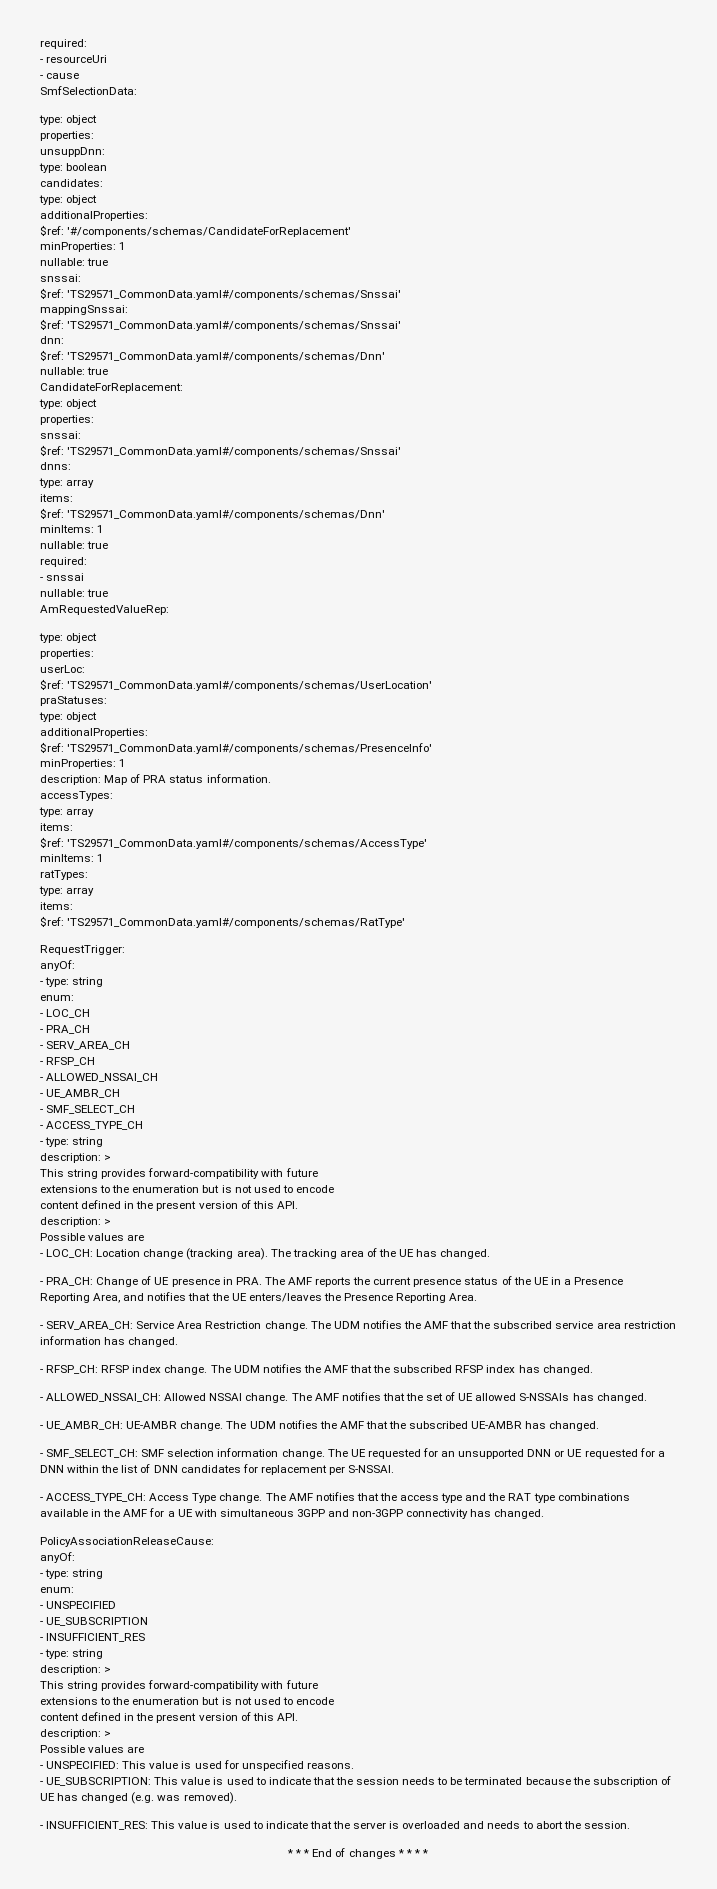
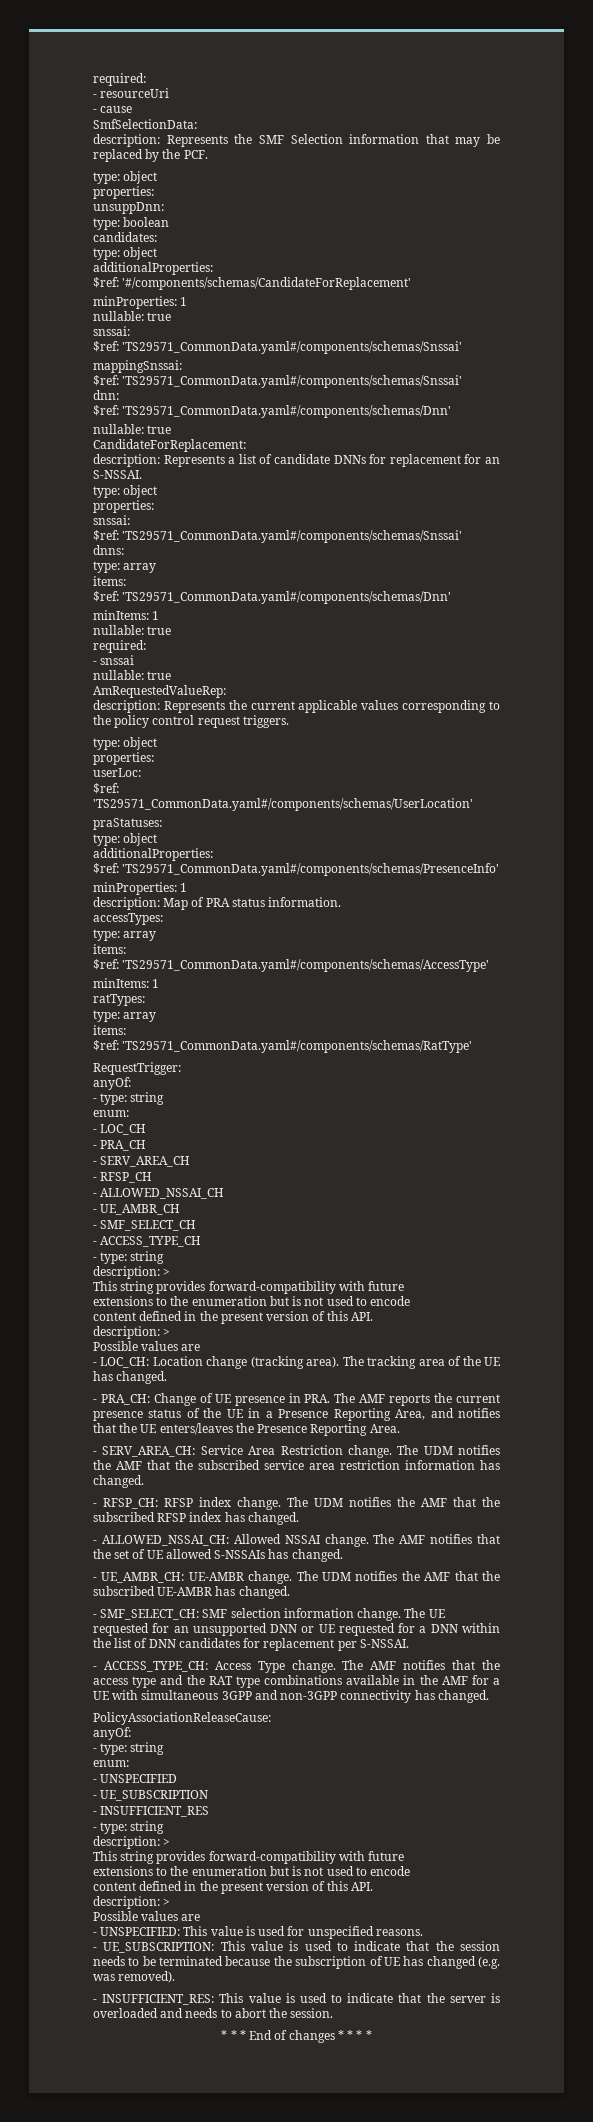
(137, 90) none -> [93,134,500,147] [93,149,208,162] // description: Represents the SMF Selection information that may be replaced by the PCF.
(183, 388) none -> [93,454,501,467] [93,470,142,479] // description: Represents a list of candidate DNNs for replacement for an S-NSSAI.
(169, 610) none -> [93,700,500,713] [93,715,289,728] // description: Represents the current applicable values corresponding to the policy control request triggers.

